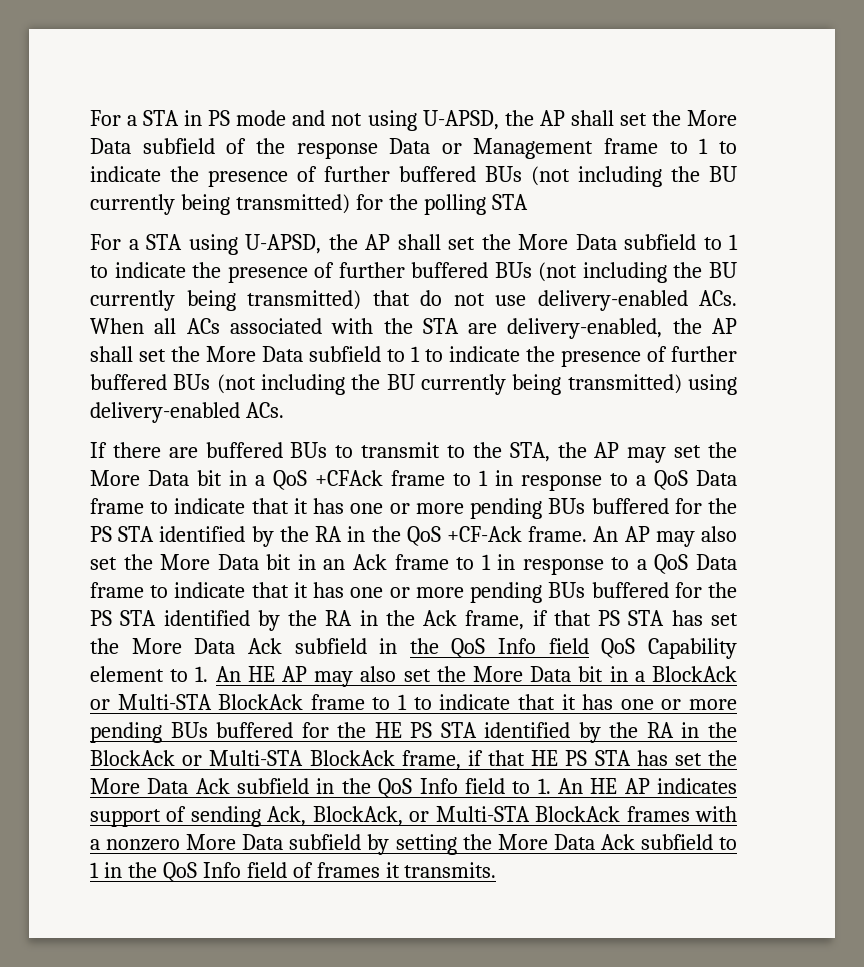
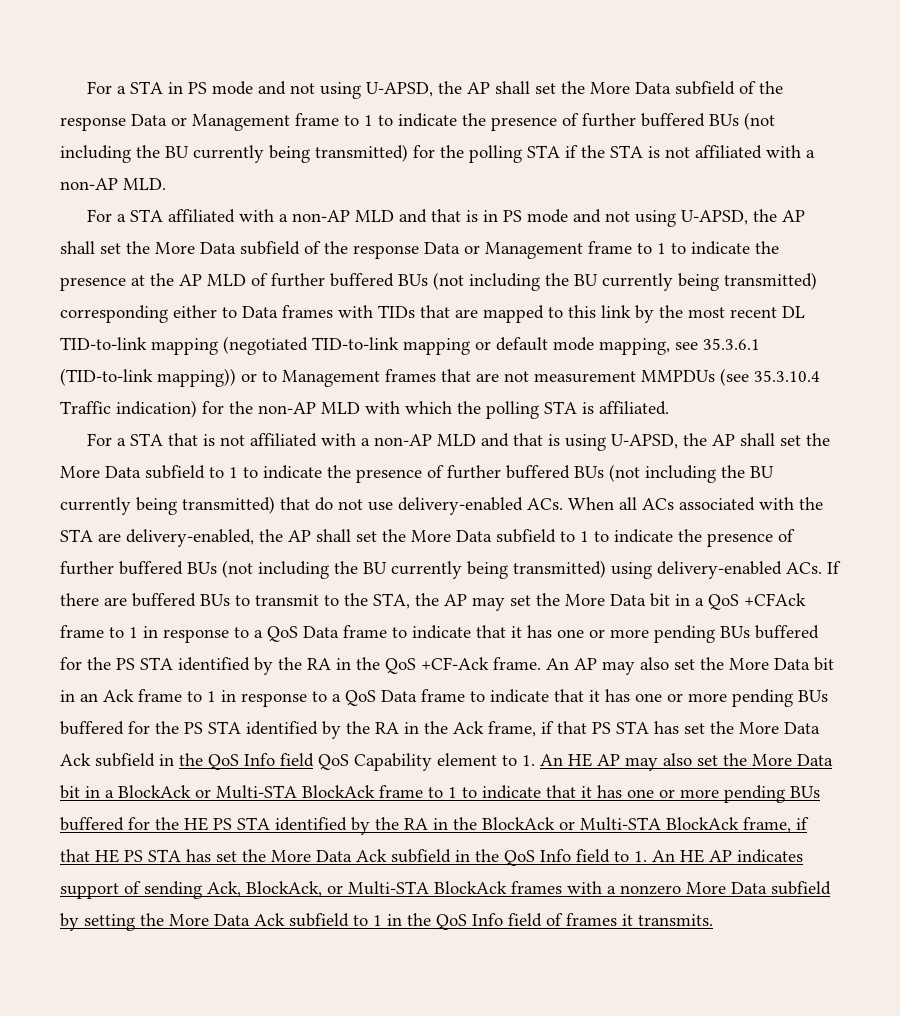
[90,234,182,250] // For a STA -> [565,145,815,159] [60,178,166,190] [86,209,805,227] [60,241,779,259] [60,272,817,291] [60,305,805,323] [60,336,760,355] [60,368,820,387] [60,400,669,419] [86,433,560,447] if the STA is not affiliated with a non-AP MLD. // For a STA affiliated with a non-AP MLD and that is in PS mode and not using U-APSD, the AP shall set the More Data subfield of the response Data or Management frame to 1 to indicate the presence at the AP MLD of further buffered BUs (not including the BU currently being transmitted) corresponding either to Data frames with TIDs that are mapped to this link by the most recent DL TID-to-link mapping (negotiated TID-to-link mapping or default mode mapping, see 35.3.6.1 (TID-to-link mapping)) or to Management frames that are not measurement MMPDUs (see 35.3.10.4 Traffic indication) for the non-AP MLD with which the polling STA is affiliated. // For a STA that is not affiliated with a non-AP MLD and that is
(284, 410) // -> (822, 568) none

